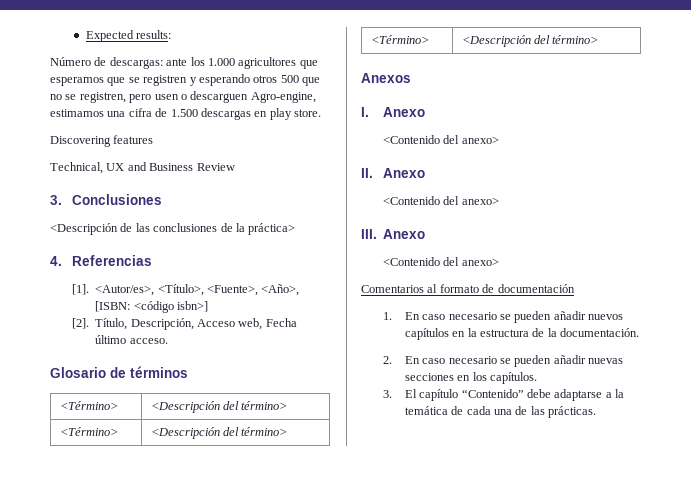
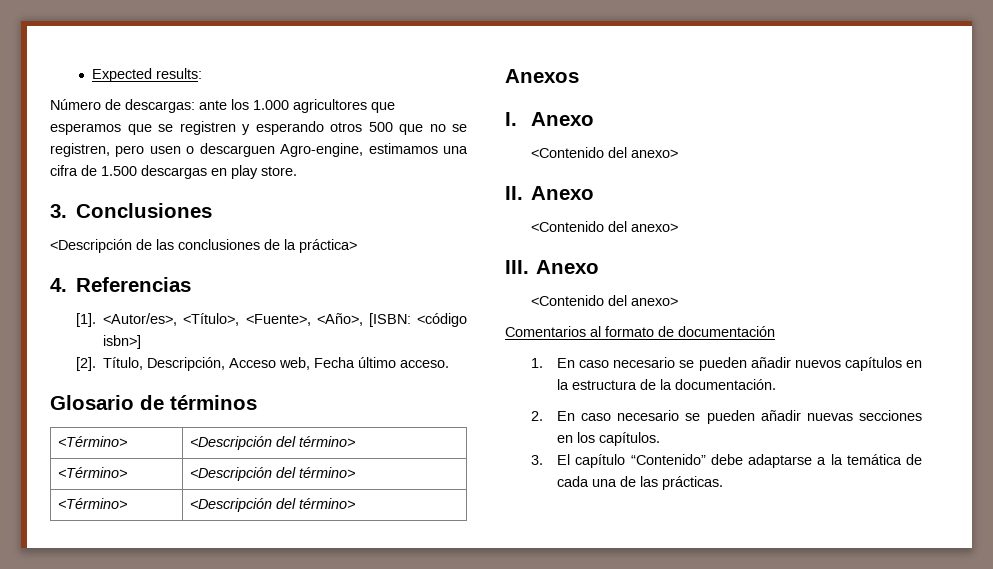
[50,135,154,147] [50,162,235,174] // Discovering features // Technical, UX and Business Review -> (297, 171) none

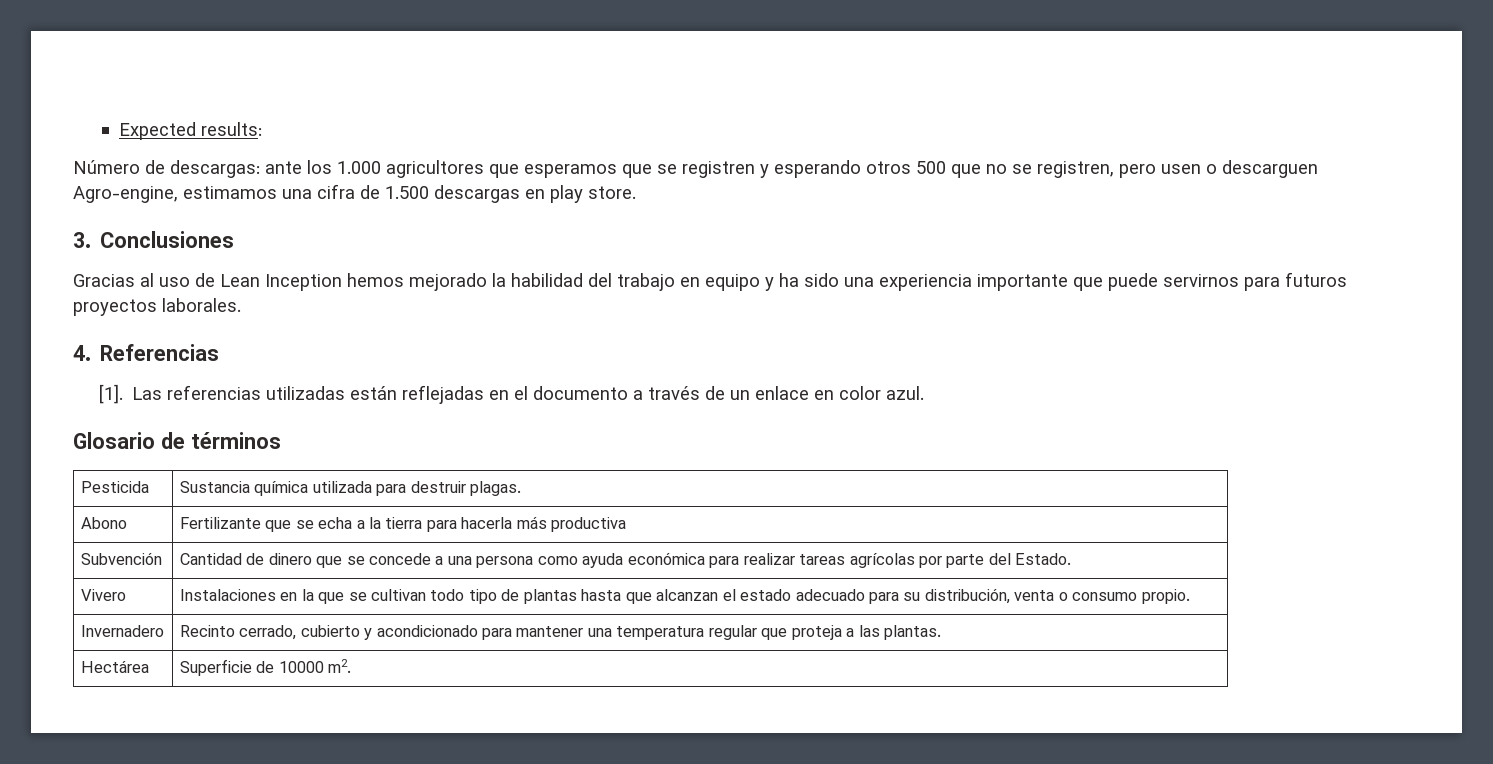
[50,239,357,253] [50,277,192,292] [76,313,467,327] [103,335,142,349] [76,357,450,371] [50,395,257,410] [57,436,127,447] [189,436,355,450] [57,467,127,478] [189,467,355,481] [57,498,127,509] [189,498,355,512] [505,69,579,83] [505,112,595,126] [531,147,679,158] [505,186,595,200] [531,221,679,232] [505,260,600,274] [531,295,679,306] [505,326,775,337] [531,357,923,371] [557,379,777,390] [531,410,922,424] [557,432,661,446] [531,454,923,468] [557,476,724,490] <Descripción de las conclusiones de la práctica> // 4. Referencias // [1]. <Autor/es>, <Título>, <Fuente>, <Año>, [ISBN: <código isbn>] // [2]. Título, Descripción, Acceso web, Fecha último acceso. // Glosario de términos // <Término> | <Descripción del término> // <Término> | <Descripción del término> // <Término> | <Descripción del término> // Anexos // I. Anexo // <Contenido del anexo> // II. Anexo // <Contenido del anexo> // III. Anexo // <Contenido del anexo> // Comentarios al formato de documentación // 1. En caso necesario se pueden añadir nuevos capítulos en la estructura de la documentación. // 2. En caso necesario se pueden añadir nuevas secciones en los capítulos. // 3. El capítulo “Contenido” debe adaptarse a la temática de cada una de las prácticas. -> [73,272,1347,291] [73,298,241,316] [73,344,220,361] [98,384,924,404] [73,432,281,449] [80,481,149,493] [179,481,521,496] [80,517,127,529] [179,516,627,532] [80,552,162,565] [179,552,1072,568] [80,589,126,601] [179,588,1190,604] [80,625,164,637] [179,625,942,640] [80,660,149,673] [179,659,352,676] Gracias al uso de Lean Inception hemos mejorado la habilidad del trabajo en equipo y ha sido una experiencia importante que puede servirnos para futuros proyectos laborales. // 4. Referencias // [1]. Las referencias utilizadas están reflejadas en el documento a través de un enlace en color azul. // Glosario de términos // Pesticida | Sustancia química utilizada para destruir plagas. // Abono | Fertilizante que se echa a la tierra para hacerla más productiva // Subvención | Cantidad de dinero que se concede a una persona como ayuda económica para realizar tareas agrícolas por parte del Estado. // Vivero | Instalaciones en la que se cultivan todo tipo de plantas hasta que alcanzan el estado adecuado para su distribución, venta o consumo propio. // Invernadero | Recinto cerrado, cubierto y acondicionado para mantener una temperatura regular que proteja a las plantas. // Hectárea | Superficie de 10000 m2.

